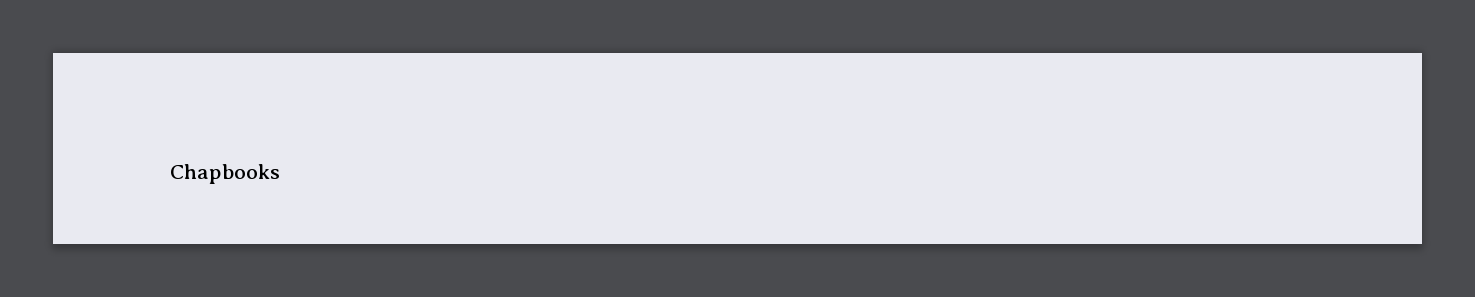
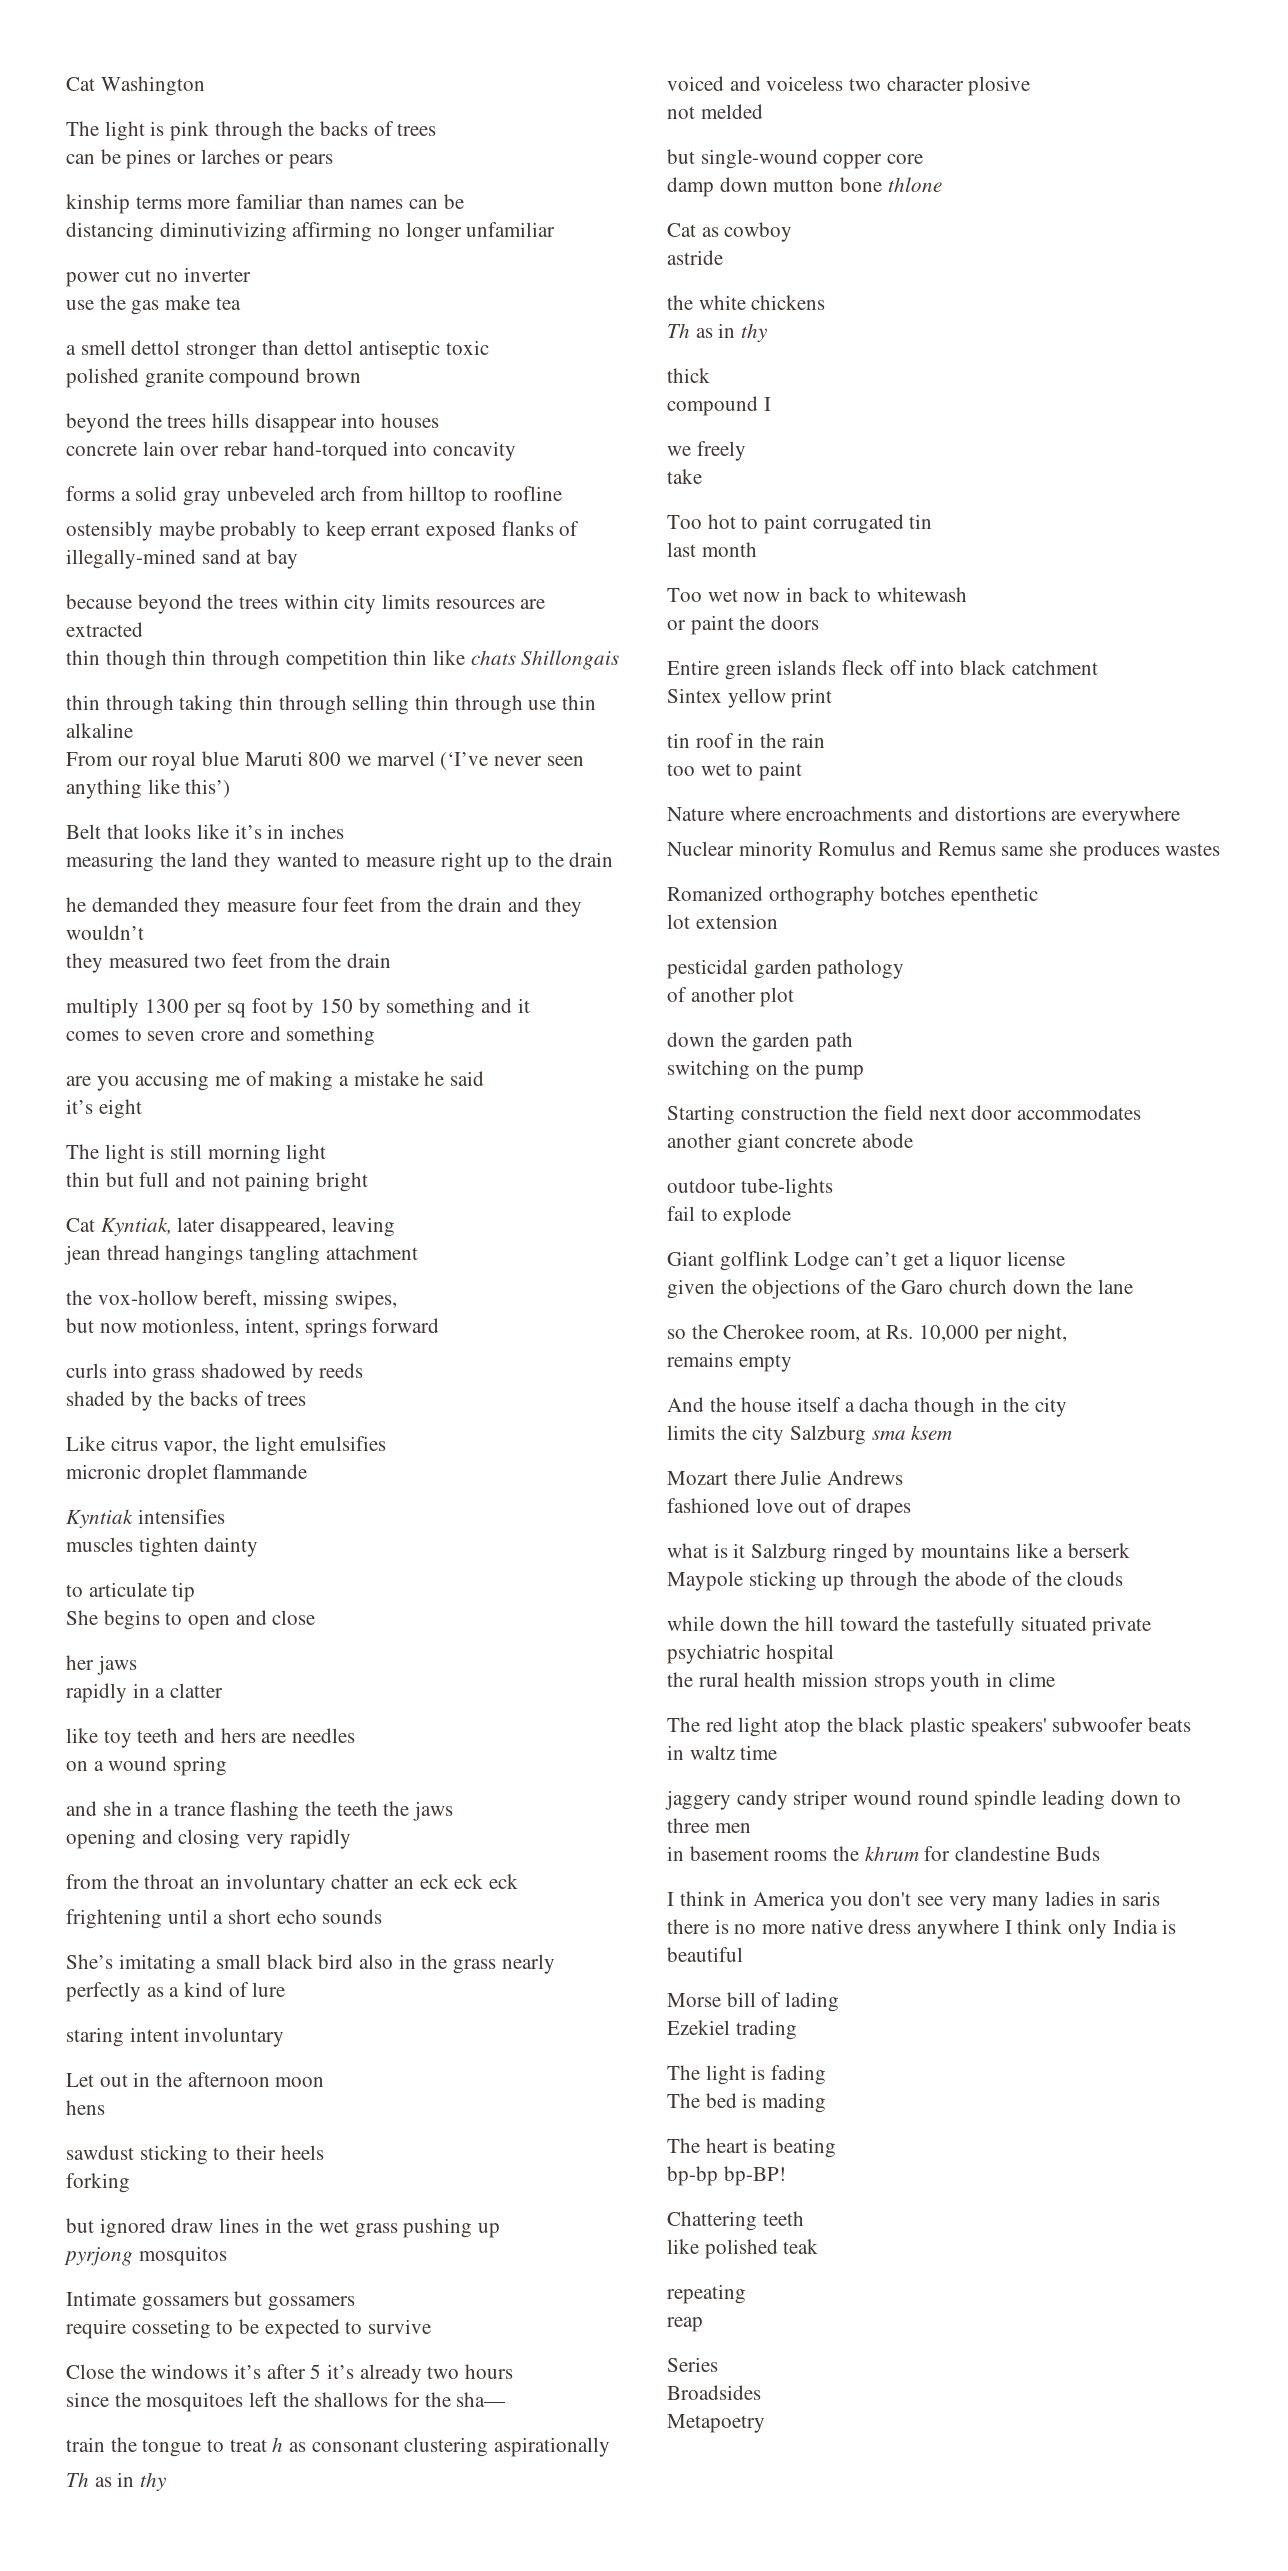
[170,164,280,184] Chapbooks -> [66,76,205,96] [66,121,437,141] [66,149,334,169] [66,194,464,214] [66,222,556,242] [66,267,252,287] [66,295,241,315] [66,340,489,360] [66,368,362,388] [66,413,440,433] [66,441,517,461] [66,486,563,506] [66,521,580,541] [66,549,299,569] [66,594,546,614] [66,622,143,637] [66,650,620,670] [66,695,597,715] [66,723,133,738] [66,751,584,771] [66,779,231,799] [66,824,345,839] [66,852,614,872] [66,897,582,917] [66,925,144,940] [66,953,392,973] [66,998,530,1018] [66,1026,376,1046] [66,1071,485,1091] [66,1099,142,1119] [66,1144,327,1164] [66,1172,369,1192] [66,1217,395,1237] [64,1245,418,1265] [66,1290,397,1310] [66,1318,440,1338] [66,1363,364,1383] [66,1391,307,1411] [66,1436,387,1456] [66,1464,308,1484] [66,1509,225,1529] [66,1537,259,1557] [66,1582,196,1602] [66,1610,316,1630] [66,1655,137,1675] [66,1683,224,1703] [66,1728,356,1748] [66,1756,228,1776] [66,1801,454,1821] [66,1829,351,1849] [66,1874,519,1894] [66,1909,383,1929] [66,1954,555,1974] [66,1982,286,2002] [66,2027,285,2047] [66,2072,325,2087] [66,2100,105,2115] [66,2145,324,2165] [66,2173,130,2193] [66,2218,501,2238] [64,2246,227,2266] [66,2291,356,2311] [66,2319,432,2339] [66,2364,514,2384] [66,2392,506,2412] [66,2437,611,2457] [66,2472,167,2492] [667,76,1031,96] [667,104,763,119] [667,149,924,169] [667,177,942,197] [667,222,793,242] [667,250,723,265] [667,295,826,310] [667,323,768,343] [667,368,710,383] [667,396,771,416] [667,441,746,461] [667,469,702,484] [667,514,933,534] [667,542,757,557] [667,587,968,602] [667,615,820,635] [667,660,1098,680] [667,688,833,708] [667,733,825,748] [667,761,803,781] [667,806,1181,826] [667,841,1221,861] [667,886,1039,906] [667,914,778,929] [667,959,905,979] [667,987,795,1007] [667,1032,854,1052] [667,1060,865,1080] [667,1105,1142,1125] [667,1133,914,1153] [667,1178,833,1198] [667,1206,792,1226] [667,1251,1065,1271] [667,1279,1134,1299] [667,1324,1068,1344] [667,1352,792,1372] [667,1397,1068,1417] [667,1425,953,1445] [667,1470,904,1485] [667,1498,911,1518] [667,1543,1131,1563] [667,1571,1124,1591] [667,1616,1152,1636] [667,1644,834,1664] [667,1672,1055,1692] [667,1717,1192,1737] [667,1745,778,1760] [665,1790,1182,1810] [667,1818,751,1833] [667,1846,1100,1861] [667,1891,1161,1911] [667,1919,1177,1939] [667,1947,743,1962] [667,1992,840,2012] [667,2020,797,2040] [667,2065,827,2085] [667,2093,827,2113] [667,2138,837,2158] [667,2166,786,2186] [667,2211,804,2231] [667,2239,819,2259] [667,2284,746,2304] [667,2317,703,2332] [667,2357,718,2372] [667,2385,761,2400] [667,2414,765,2433] Cat Washington // The light is pink through the backs of trees // can be pines or larches or pears // kinship terms more familiar than names can be // distancing diminutivizing affirming no longer unfamiliar // power cut no inverter // use the gas make tea // a smell dettol stronger than dettol antiseptic toxic // polished granite compound brown // beyond the trees hills disappear into houses // concrete lain over rebar hand-torqued into concavity // forms a solid gray unbeveled arch from hilltop to roofline // ostensibly maybe probably to keep errant exposed flanks of illegally-mined sand at bay // because beyond the trees within city limits resources are extracted // thin though thin through competition thin like chats Shillongais // thin through taking thin through selling thin through use thin alkaline // From our royal blue Maruti 800 we marvel (‘I’ve never seen anything like this’) // Belt that looks like it’s in inches // measuring the land they wanted to measure right up to the drain // he demanded they measure four feet from the drain and they wouldn’t // they measured two feet from the drain // multiply 1300 per sq foot by 150 by something and it // comes to seven crore and something // are you accusing me of making a mistake he said // it’s eight // The light is still morning light // thin but full and not paining bright // Cat Kyntiak, later disappeared, leaving // jean thread hangings tangling attachment // the vox-hollow bereft, missing swipes, // but now motionless, intent, springs forward // curls into grass shadowed by reeds // shaded by the backs of trees // Like citrus vapor, the light emulsifies // micronic droplet flammande // Kyntiak intensifies // muscles tighten dainty // to articulate tip // She begins to open and close // her jaws // rapidly in a clatter // like toy teeth and hers are needles // on a wound spring // and she in a trance flashing the teeth the jaws // opening and closing very rapidly // from the throat an involuntary chatter an eck eck eck // frightening until a short echo sounds // She’s imitating a small black bird also in the grass nearly perfectly as a kind of lure // staring intent involuntary // Let out in the afternoon moon // hens // sawdust sticking to their heels // forking // but ignored draw lines in the wet grass pushing up // pyrjong mosquitos // Intimate gossamers but gossamers // require cosseting to be expected to survive // Close the windows it’s after 5 it’s already two hours // since the mosquitoes left the shallows for the sha— // train the tongue to treat h as consonant clustering aspirationally // Th as in thy // voiced and voiceless two character plosive // not melded // but single-wound copper core // damp down mutton bone thlone // Cat as cowboy // astride // the white chickens // Th as in thy // thick // compound I // we freely // take // Too hot to paint corrugated tin // last month // Too wet now in back to whitewash // or paint the doors // Entire green islands fleck off into black catchment // Sintex yellow print // tin roof in the rain // too wet to paint // Nature where encroachments and distortions are everywhere // Nuclear minority Romulus and Remus same she produces wastes // Romanized orthography botches epenthetic // lot extension // pesticidal garden pathology // of another plot // down the garden path // switching on the pump // Starting construction the field next door accommodates // another giant concrete abode // outdoor tube-lights // fail to explode // Giant golflink Lodge can’t get a liquor license // given the objections of the Garo church down the lane // so the Cherokee room, at Rs. 10,000 per night, // remains empty // And the house itself a dacha though in the city // limits the city Salzburg sma ksem // Mozart there Julie Andrews // fashioned love out of drapes // what is it Salzburg ringed by mountains like a berserk // Maypole sticking up through the abode of the clouds // while down the hill toward the tastefully situated private psychiatric hospital // the rural health mission strops youth in clime // The red light atop the black plastic speakers' subwoofer beats // in waltz time // jaggery candy striper wound round spindle leading down to three men // in basement rooms the khrum for clandestine Buds // I think in America you don't see very many ladies in saris // there is no more native dress anywhere I think only India is beautiful // Morse bill of lading // Ezekiel trading // The light is fading // The bed is mading // The heart is beating // bp-bp bp-BP! // Chattering teeth // like polished teak // repeating // reap // Series // Broadsides // Metapoetry

